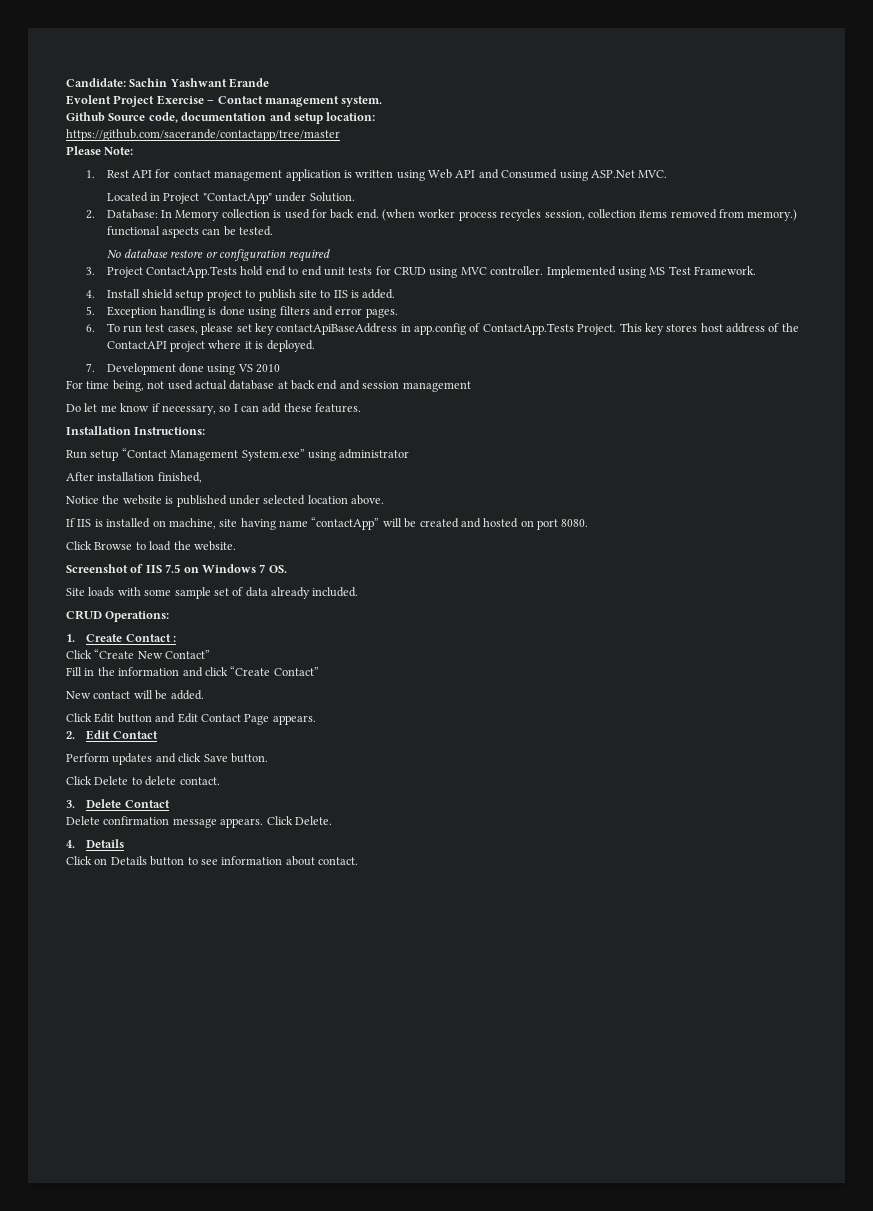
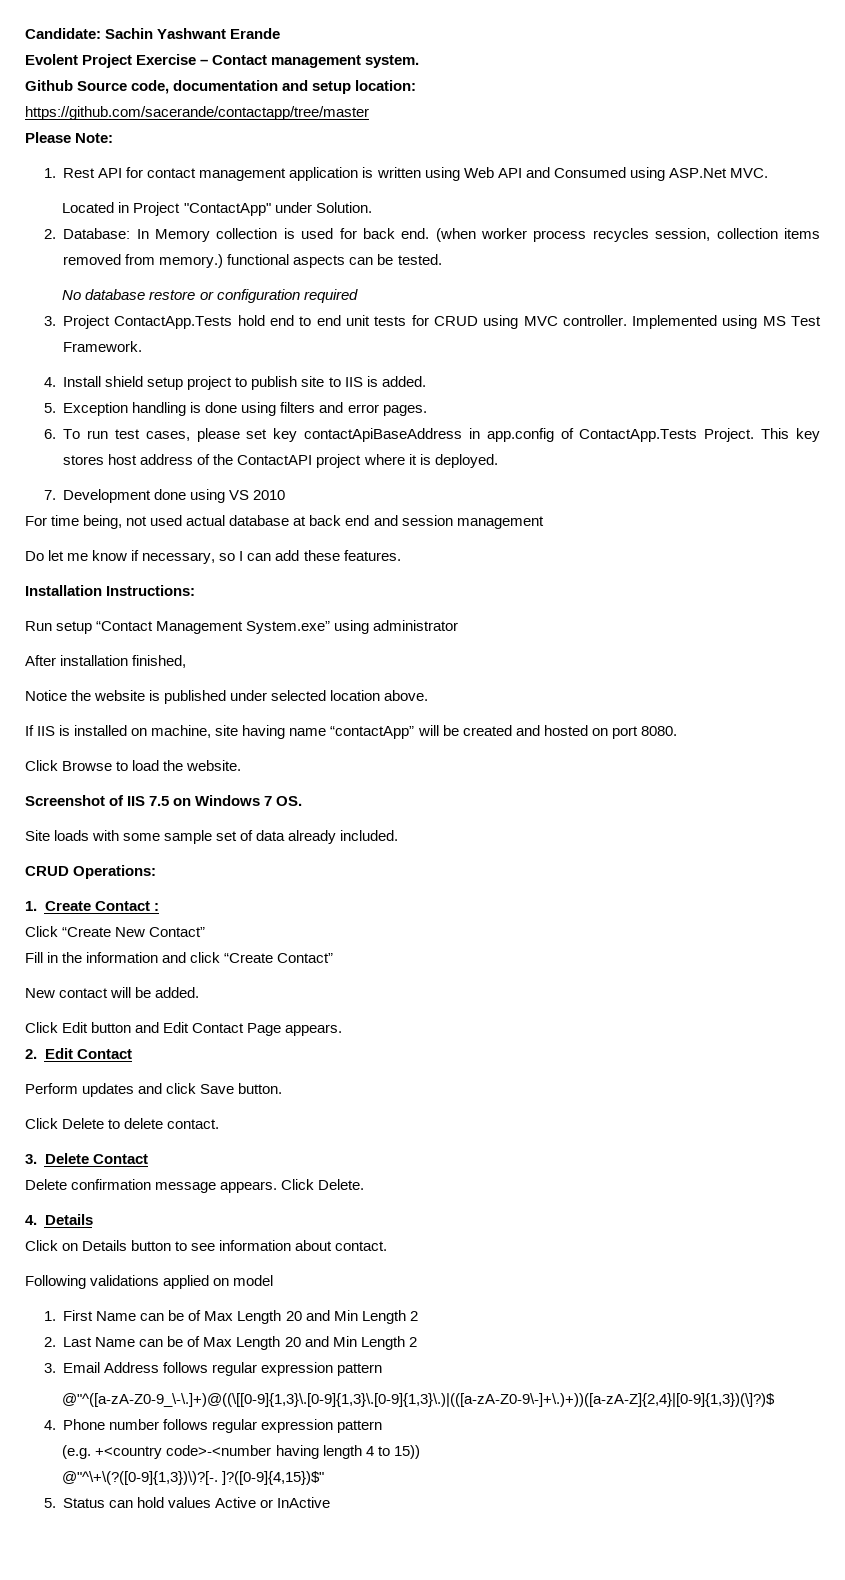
(358, 861) none -> [25,1275,274,1289] [43,1310,418,1324] [43,1336,417,1350] [43,1362,383,1376] [62,1393,776,1407] [43,1419,383,1433] [62,1445,420,1459] [62,1471,325,1485] [43,1497,331,1508] // Following validations applied on model // 1. First Name can be of Max Length 20 and Min Length 2 // 2. Last Name can be of Max Length 20 and Min Length 2 // 3. Email Address follows regular expression pattern // @"^([a-zA-Z0-9_\-\.]+)@((\[[0-9]{1,3}\.[0-9]{1,3}\.[0-9]{1,3}\.)|(([a-zA-Z0-9\-]+\.)+))([a-zA-Z]{2,4}|[0-9]{1,3})(\]?)$ // 4. Phone number follows regular expression pattern // (e.g. +<country code>-<number having length 4 to 15)) // @"^\+\(?([0-9]{1,3})\)?[-. ]?([0-9]{4,15})$" // 5. Status can hold values Active or InActive

